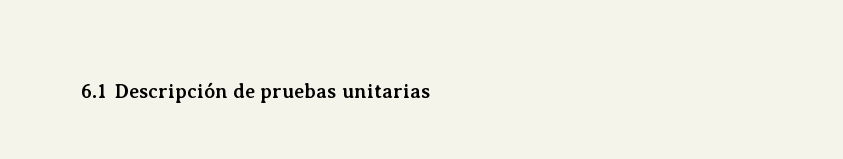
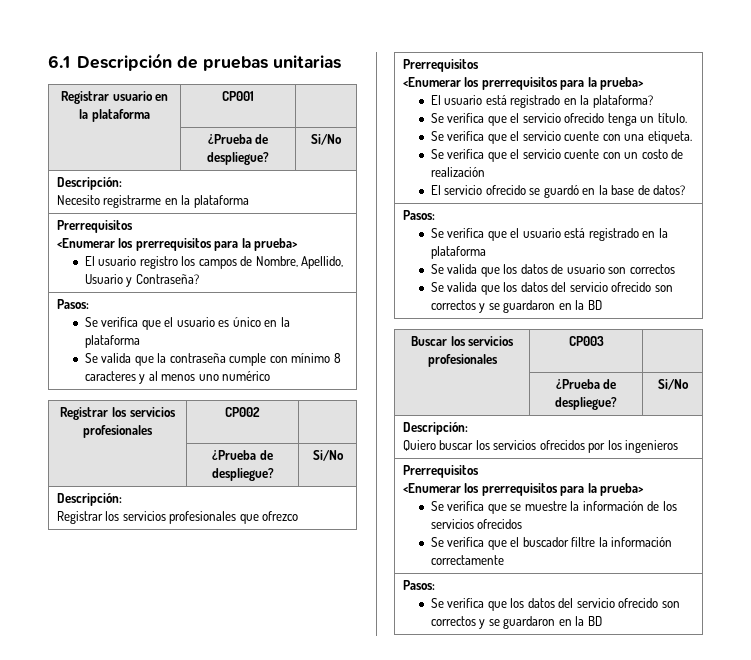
(430, 91) none -> [60,91,169,104] [79,109,150,122] [222,91,254,101] [207,134,269,144] [207,152,269,165] [311,134,342,145] [56,177,122,190] [56,195,249,208] [56,220,133,233] [56,238,299,251] [84,256,344,269] [84,274,199,287] [56,299,89,309] [84,317,290,330] [84,335,140,348] [84,353,341,366] [84,371,271,384] [60,407,176,420] [83,425,153,438] [225,407,260,417] [212,450,273,460] [211,468,274,481] [312,450,344,461] [56,493,122,506] [56,511,299,524] [402,59,479,72] [402,77,645,90] [430,95,653,108] [430,113,687,126] [430,131,692,144] [430,149,684,162] [430,167,485,177] [430,185,686,198] [402,210,435,220] [430,228,668,241] [430,246,486,259] [430,264,675,277] [430,282,673,295] [430,300,602,313] [410,336,515,346] [427,354,498,367] [568,336,604,346] [555,379,617,389] [555,397,617,410] [657,379,689,390] [402,422,468,435] [402,440,679,453] [402,465,479,478] [402,483,645,496] [430,501,677,514] [430,519,523,529] [430,537,673,550] [430,555,504,565] [402,580,435,590] [430,598,680,611] [430,616,602,629] // Registrar usuario en la plataforma | CP001 | // | ¿Prueba de despliegue? | Si/No // Descripción: // Necesito registrarme en la plataforma // Prerrequisitos // <Enumerar los prerrequisitos para la prueba> // El usuario registro los campos de Nombre, Apellido, Usuario y Contraseña? // Pasos: // Se verifica que el usuario es único en la plataforma // Se valida que la contraseña cumple con mínimo 8 caracteres y al menos uno numérico // Registrar los servicios profesionales | CP002 | // | ¿Prueba de despliegue? | Si/No // Descripción: // Registrar los servicios profesionales que ofrezco // Prerrequisitos // <Enumerar los prerrequisitos para la prueba> // El usuario está registrado en la plataforma? // Se verifica que el servicio ofrecido tenga un título. // Se verifica que el servicio cuente con una etiqueta. // Se verifica que el servicio cuente con un costo de realización // El servicio ofrecido se guardó en la base de datos? // Pasos: // Se verifica que el usuario está registrado en la plataforma // Se valida que los datos de usuario son correctos // Se valida que los datos del servicio ofrecido son correctos y se guardaron en la BD // Buscar los servicios profesionales | CP003 | // | ¿Prueba de despliegue? | Si/No // Descripción: // Quiero buscar los servicios ofrecidos por los ingenieros // Prerrequisitos // <Enumerar los prerrequisitos para la prueba> // Se verifica que se muestre la información de los servicios ofrecidos // Se verifica que el buscador filtre la información correctamente // Pasos: // Se verifica que los datos del servicio ofrecido son correctos y se guardaron en la BD

